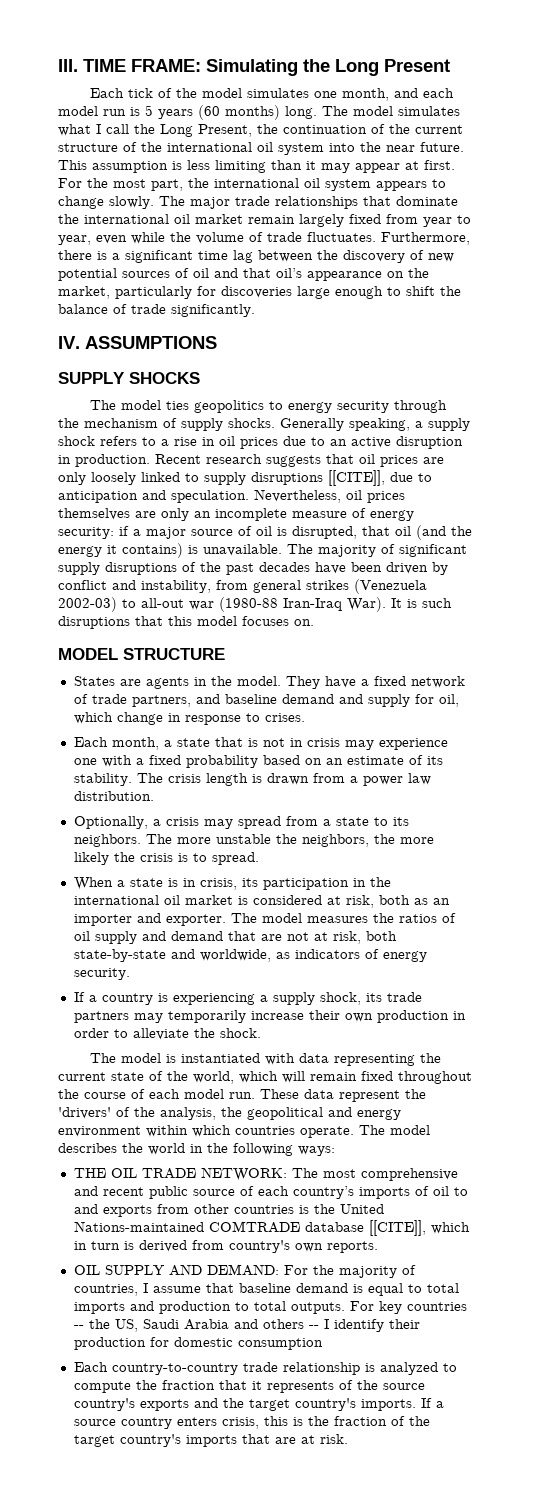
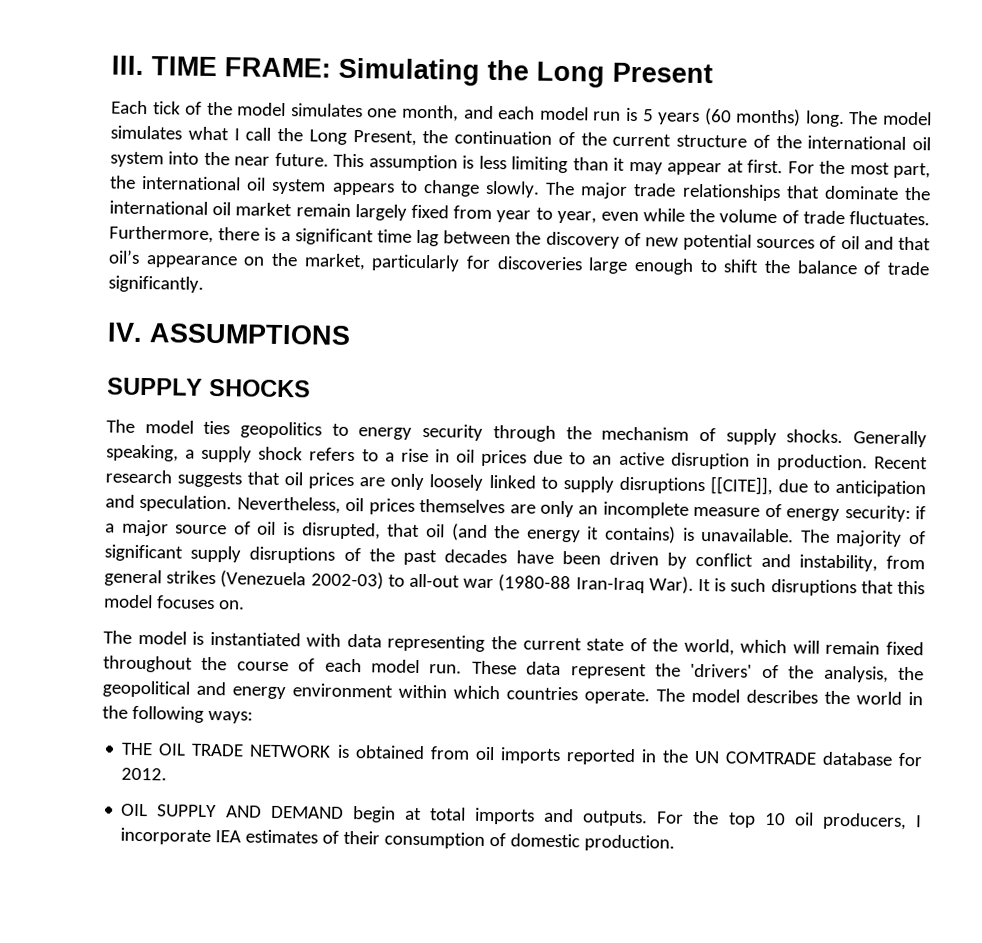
[58,648,225,660] [73,676,465,689] [73,694,459,707] [73,712,305,725] [73,737,448,750] [73,755,443,768] [73,773,431,786] [73,791,154,801] [73,816,409,829] [73,834,434,847] [73,852,259,865] [73,877,391,890] [73,895,450,908] [73,913,456,926] [73,931,397,944] [73,949,427,962] [73,968,130,980] [73,992,422,1005] [73,1010,466,1023] [73,1028,261,1040] // MODEL STRUCTURE // States are agents in the model. They have a fixed network of trade partners, and baseline demand and supply for oil, which change in response to crises. // Each month, a state that is not in crisis may experience one with a fixed probability based on an estimate of its stability. The crisis length is drawn from a power law distribution. // Optionally, a crisis may spread from a state to its neighbors. The more unstable the neighbors, the more likely the crisis is to spread. // When a state is in crisis, its participation in the international oil market is considered at risk, both as an importer and exporter. The model measures the ratios of oil supply and demand that are not at risk, both state-by-state and worldwide, as indicators of energy security. // If a country is experiencing a supply shock, its trade partners may temporarily increase their own production in order to alleviate the shock. -> (245, 605) none
[200,1167,458,1181] [73,1186,468,1199] [73,1204,384,1217] [73,1220,470,1236] [73,1240,378,1253] [73,1264,416,1278] [73,1283,459,1296] [73,1301,467,1314] [73,1319,420,1332] [73,1337,323,1350] [73,1362,457,1375] [73,1380,425,1393] [73,1398,444,1411] [73,1416,430,1429] [73,1434,348,1447] NETWORK: The most comprehensive and recent public source of each country’s imports of oil to and exports from other countries is the United Nations-maintained COMTRADE database [[CITE]], which in turn is derived from country's own reports. // OIL SUPPLY AND DEMAND: For the majority of countries, I assume that baseline demand is equal to total imports and production to total outputs. For key countries -- the US, Saudi Arabia and others -- I identify their production for domestic consumption // Each country-to-country trade relationship is analyzed to compute the fraction that it represents of the source country's exports and the target country's imports. If a source country enters crisis, this is the fraction of the target country's imports that are at risk. -> [249,744,923,767] [121,767,168,781] [121,803,922,830] [120,827,676,852] NETWORK is obtained from oil imports reported in the UN COMTRADE database for 2012. // OIL SUPPLY AND DEMAND begin at total imports and outputs. For the top 10 oil producers, I incorporate IEA estimates of their consumption of domestic production.

